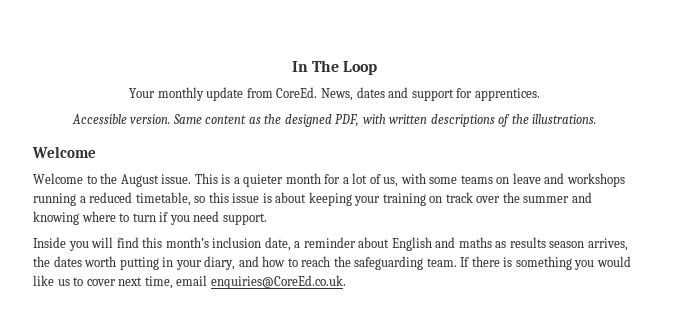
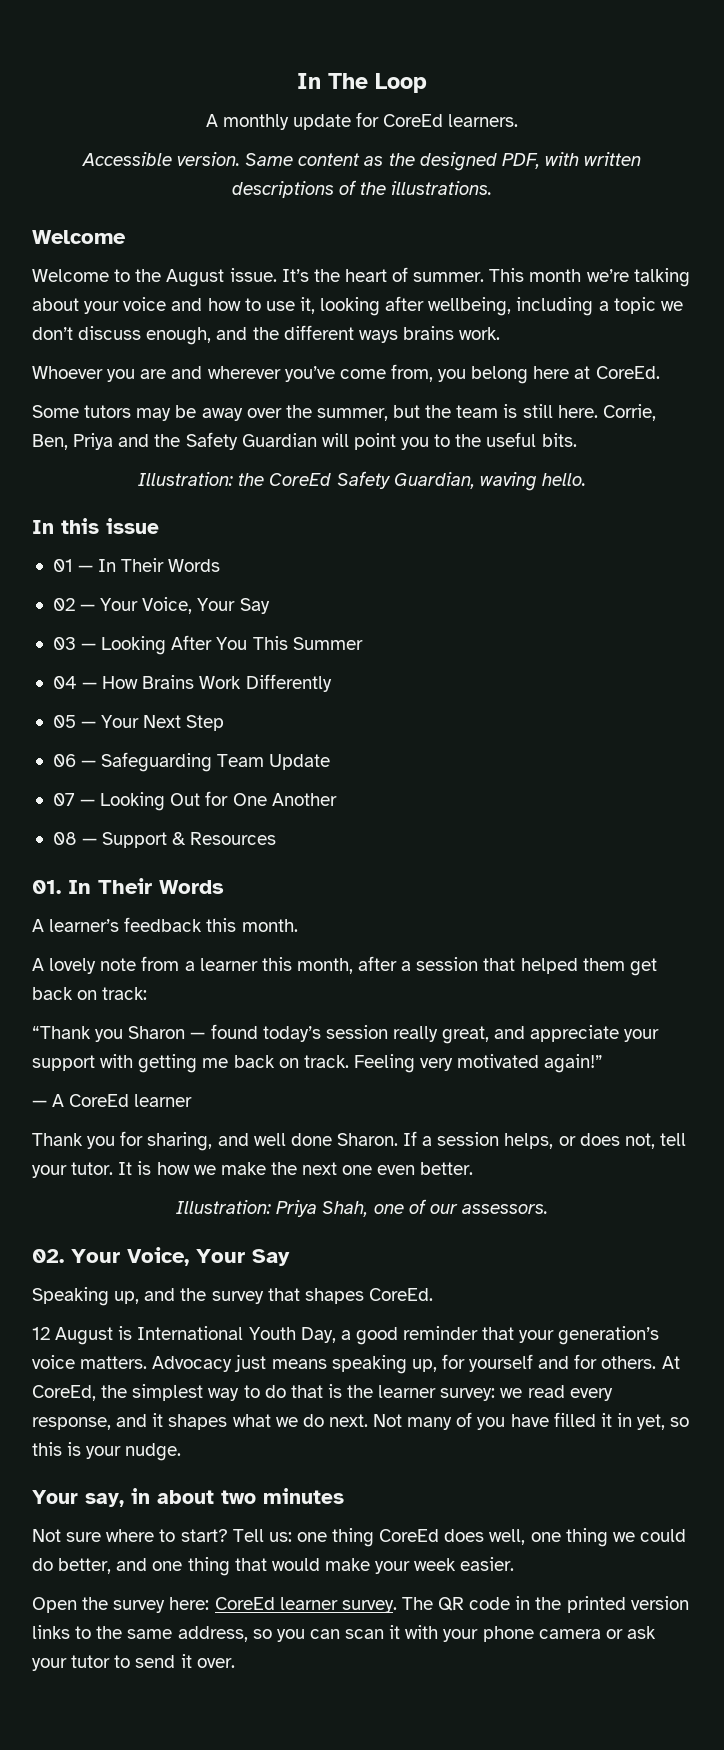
[129,88,156,98] Your -> [205,114,218,127] A
[246,87,540,101] from CoreEd. News, dates and support for apprentices. -> [356,112,519,127] for CoreEd learners.
[194,173,625,187] [33,192,592,206] [33,211,267,225] [33,237,628,251] [33,256,631,270] [33,275,346,289] This is a quieter month for a lot of us, with some teams on leave and workshops running a reduced timetable, so this issue is about keeping your training on track over the summer and knowing where to turn if you need support. // Inside you will find this month’s inclusion date, a reminder about English and maths as results season arrives, the dates worth putting in your diary, and how to reach the safeguarding team. If there is something you would like us to cover next time, email enquiries@CoreEd.co.uk. -> [281,267,690,287] [32,296,683,316] [32,325,501,345] [32,364,660,384] [32,404,656,421] [32,432,577,450] [138,471,586,491] [32,518,159,534] [52,558,221,572] [52,597,270,614] [52,635,363,655] [52,674,332,692] [52,715,225,731] [52,752,331,772] [52,791,337,811] [52,832,277,848] [32,878,224,894] [32,917,298,932] [32,956,657,976] [32,987,148,1000] [32,1024,660,1044] [32,1054,604,1073] [32,1094,193,1107] [32,1131,686,1151] [32,1161,474,1178] [176,1199,548,1217] [32,1247,290,1266] [32,1287,433,1306] [32,1326,660,1345] [32,1354,680,1374] [32,1384,613,1401] [32,1412,690,1430] [32,1442,182,1461] [32,1488,344,1507] [32,1528,686,1547] [32,1557,515,1576] [32,1596,689,1613] [32,1625,656,1642] [32,1654,235,1671] It’s the heart of summer. This month we’re talking about your voice and how to use it, looking after wellbeing, including a topic we don’t discuss enough, and the different ways brains work. // Whoever you are and wherever you’ve come from, you belong here at CoreEd. // Some tutors may be away over the summer, but the team is still here. Corrie, Ben, Priya and the Safety Guardian will point you to the useful bits. // Illustration: the CoreEd Safety Guardian, waving hello. // In this issue // 01 — In Their Words // 02 — Your Voice, Your Say // 03 — Looking After You This Summer // 04 — How Brains Work Differently // 05 — Your Next Step // 06 — Safeguarding Team Update // 07 — Looking Out for One Another // 08 — Support & Resources // 01. In Their Words // A learner’s feedback this month. // A lovely note from a learner this month, after a session that helped them get back on track: // “Thank you Sharon — found today’s session really great, and appreciate your support with getting me back on track. Feeling very motivated again!” // — A CoreEd learner // Thank you for sharing, and well done Sharon. If a session helps, or does not, tell your tutor. It is how we make the next one even better. // Illustration: Priya Shah, one of our assessors. // 02. Your Voice, Your Say // Speaking up, and the survey that shapes CoreEd. // 12 August is International Youth Day, a good reminder that your generation’s voice matters. Advocacy just means speaking up, for yourself and for others. At CoreEd, the simplest way to do that is the learner survey: we read every response, and it shapes what we do next. Not many of you have filled it in yet, so this is your nudge. // Your say, in about two minutes // Not sure where to start? Tell us: one thing CoreEd does well, one thing we could do better, and one thing that would make your week easier. // Open the survey here: CoreEd learner survey. The QR code in the printed version links to the same address, so you can scan it with your phone camera or ask your tutor to send it over.

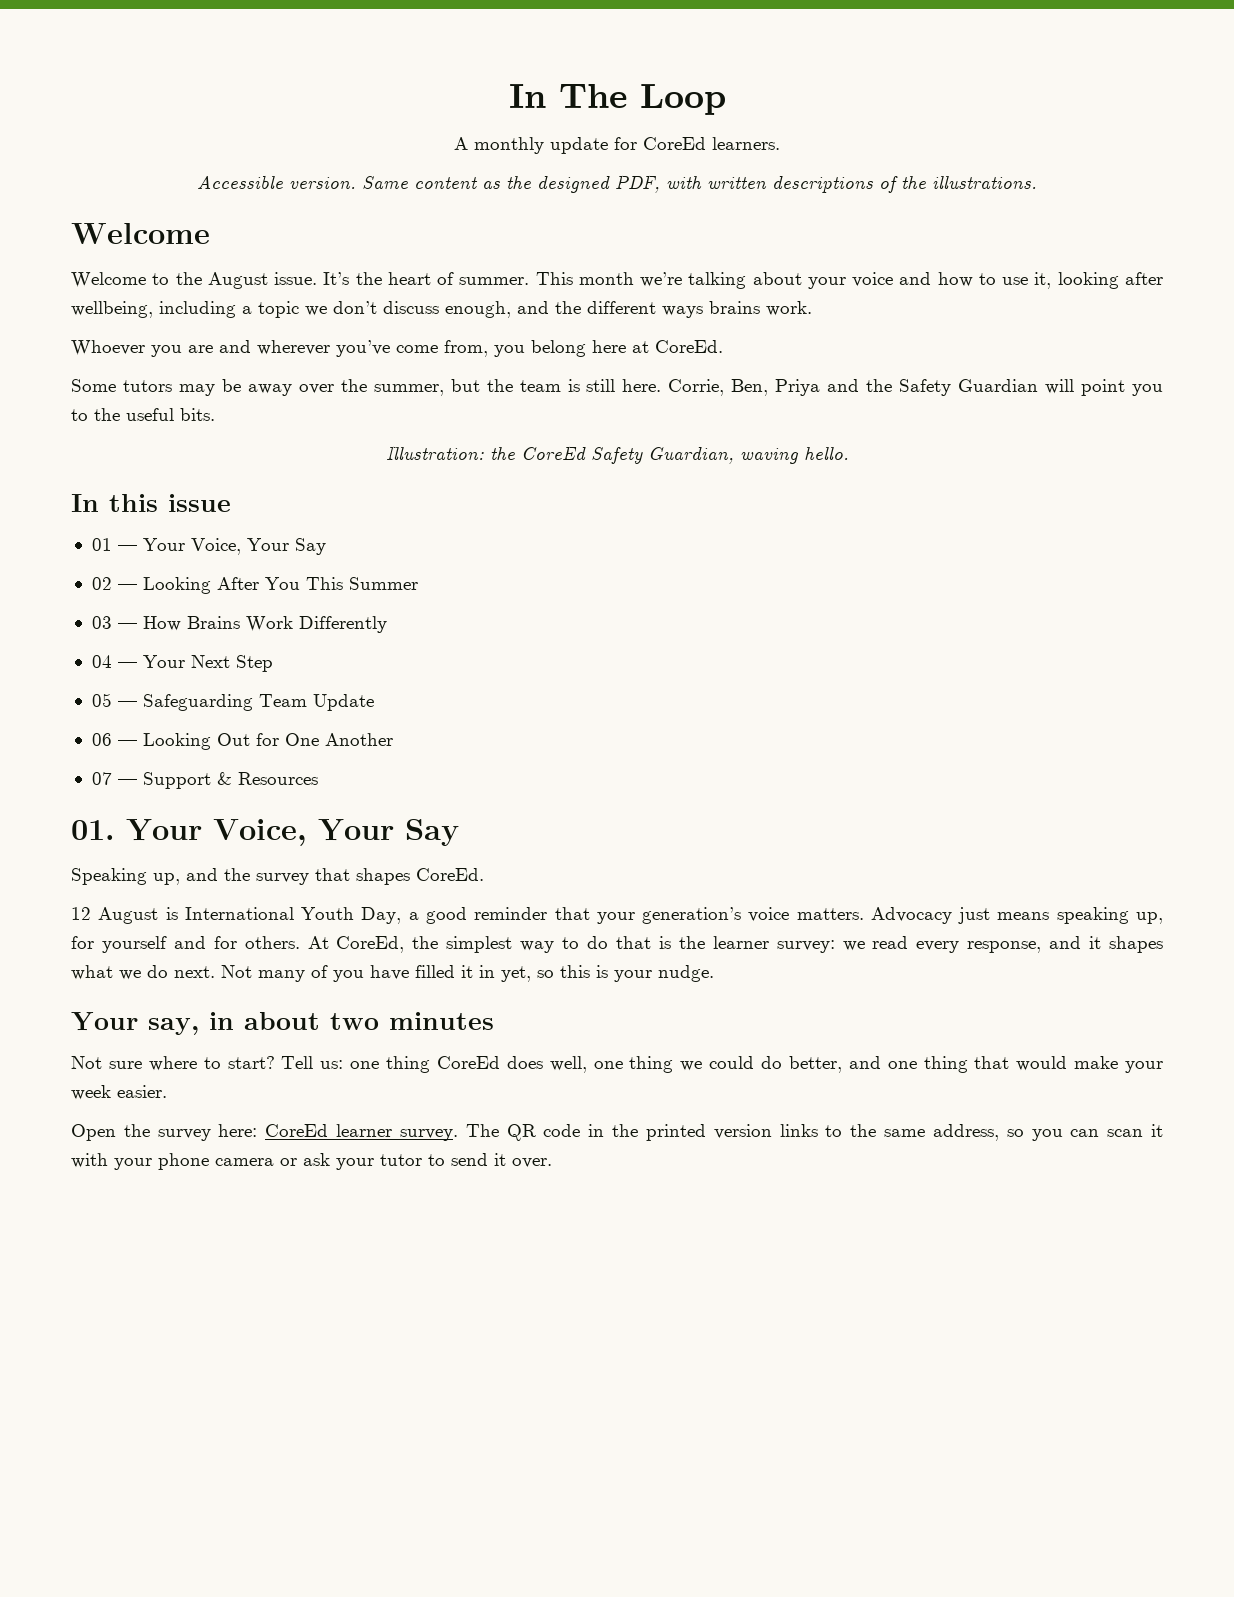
[98,558,221,572] [52,597,270,614] [52,637,76,650] In Their Words // 02 — Your Voice, Your Say // 03 -> [142,538,326,555] [91,577,112,590] Your Voice, Your Say // 02
[52,676,77,689] 04 -> [91,616,112,629] 03
[52,715,76,728] 05 -> [91,655,112,668] 04
[52,754,76,767] 06 -> [91,693,112,707] 05
[52,793,75,806] 07 -> [91,733,112,746] 06
[52,832,77,845] 08 -> [91,772,112,785] 07
[68,878,224,894] [32,917,298,932] [32,956,657,976] [32,987,148,1000] [32,1024,660,1044] [32,1054,604,1073] [32,1094,193,1107] [32,1131,686,1151] [32,1161,474,1178] [176,1199,548,1217] [32,1249,64,1263] In Their Words // A learner’s feedback this month. // A lovely note from a learner this month, after a session that helped them get back on track: // “Thank you Sharon — found today’s session really great, and appreciate your support with getting me back on track. Feeling very motivated again!” // — A CoreEd learner // Thank you for sharing, and well done Sharon. If a session helps, or does not, tell your tutor. It is how we make the next one even better. // Illustration: Priya Shah, one of our assessors. // 02. -> (115, 830) none

